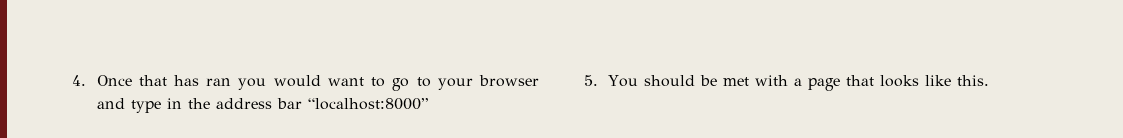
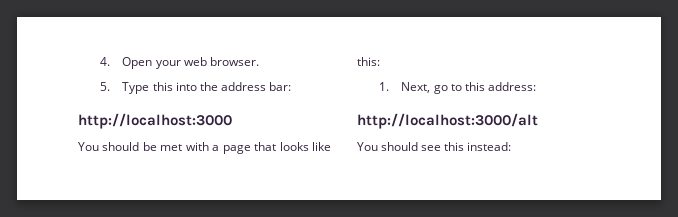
[96,75,540,91] [96,98,428,113] [584,75,598,86] Once that has ran you would want to go to your browser and type in the address bar “localhost:8000” // 5. -> [122,57,259,69] [100,82,292,94] [78,113,232,129] Open your web browser. // 5. Type this into the address bar: // http://localhost:3000 //
[957,75,990,86] this. -> [357,57,380,66] [379,82,536,94] [357,113,538,129] [357,142,512,151] this: // 1. Next, go to this address: // http://localhost:3000/alt // You should see this instead:

